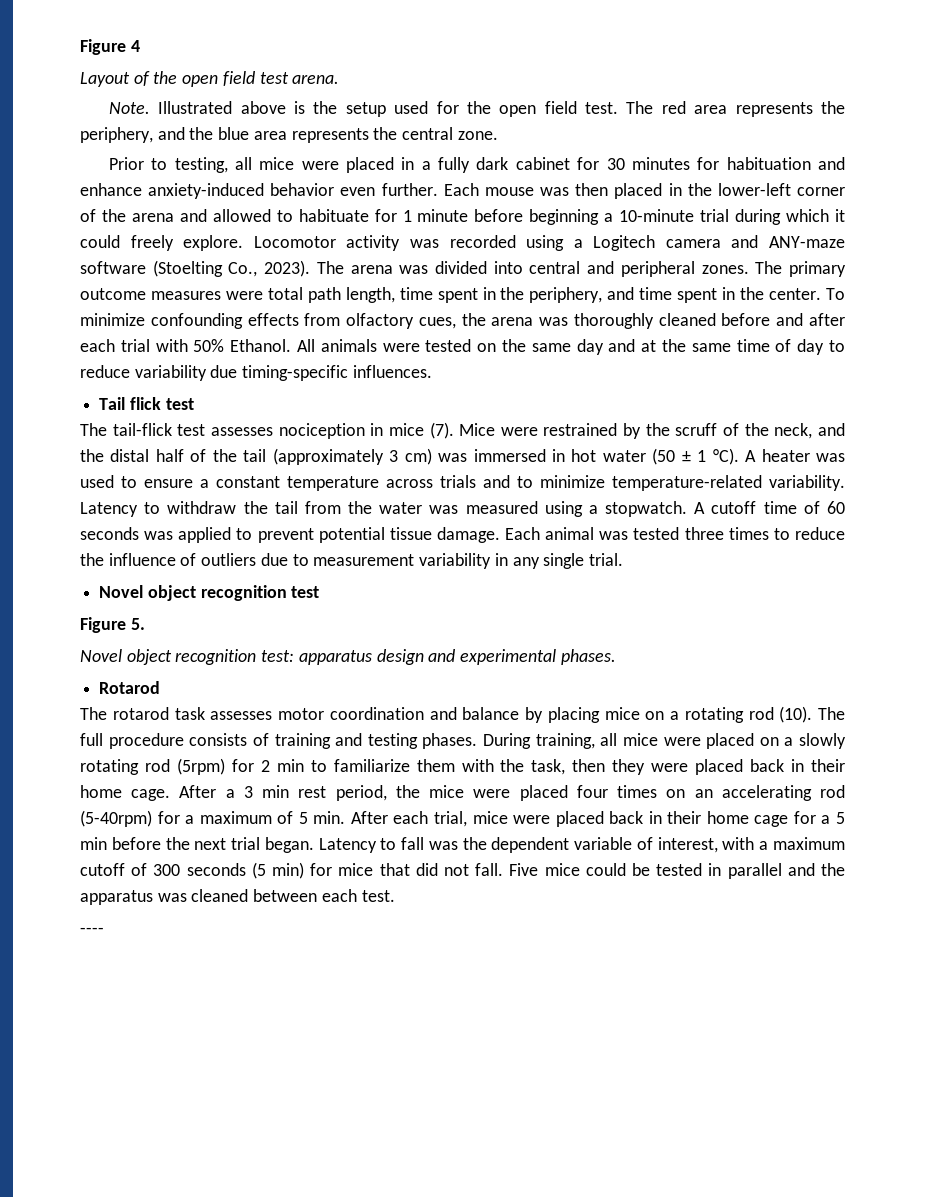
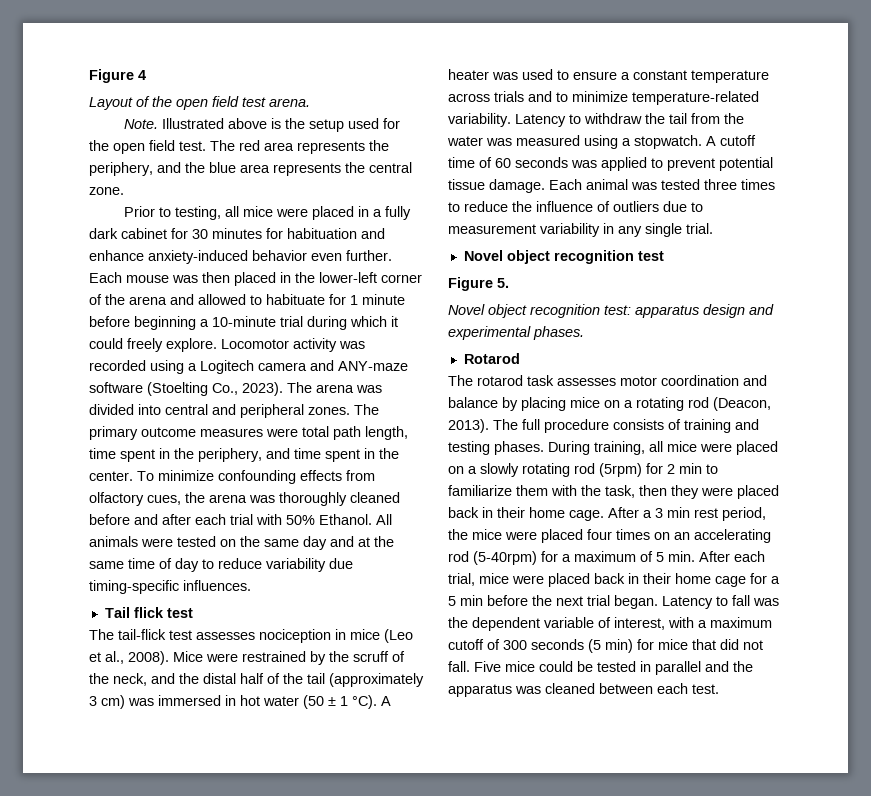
[429,422,454,439] (7). -> [384,629,413,643] [89,651,169,665] (Leo et al., 2008).
[779,706,813,723] (10). -> [713,397,771,411] [448,419,489,433] (Deacon, 2013).
[80,927,104,934] // ---- -> (719, 689) none

